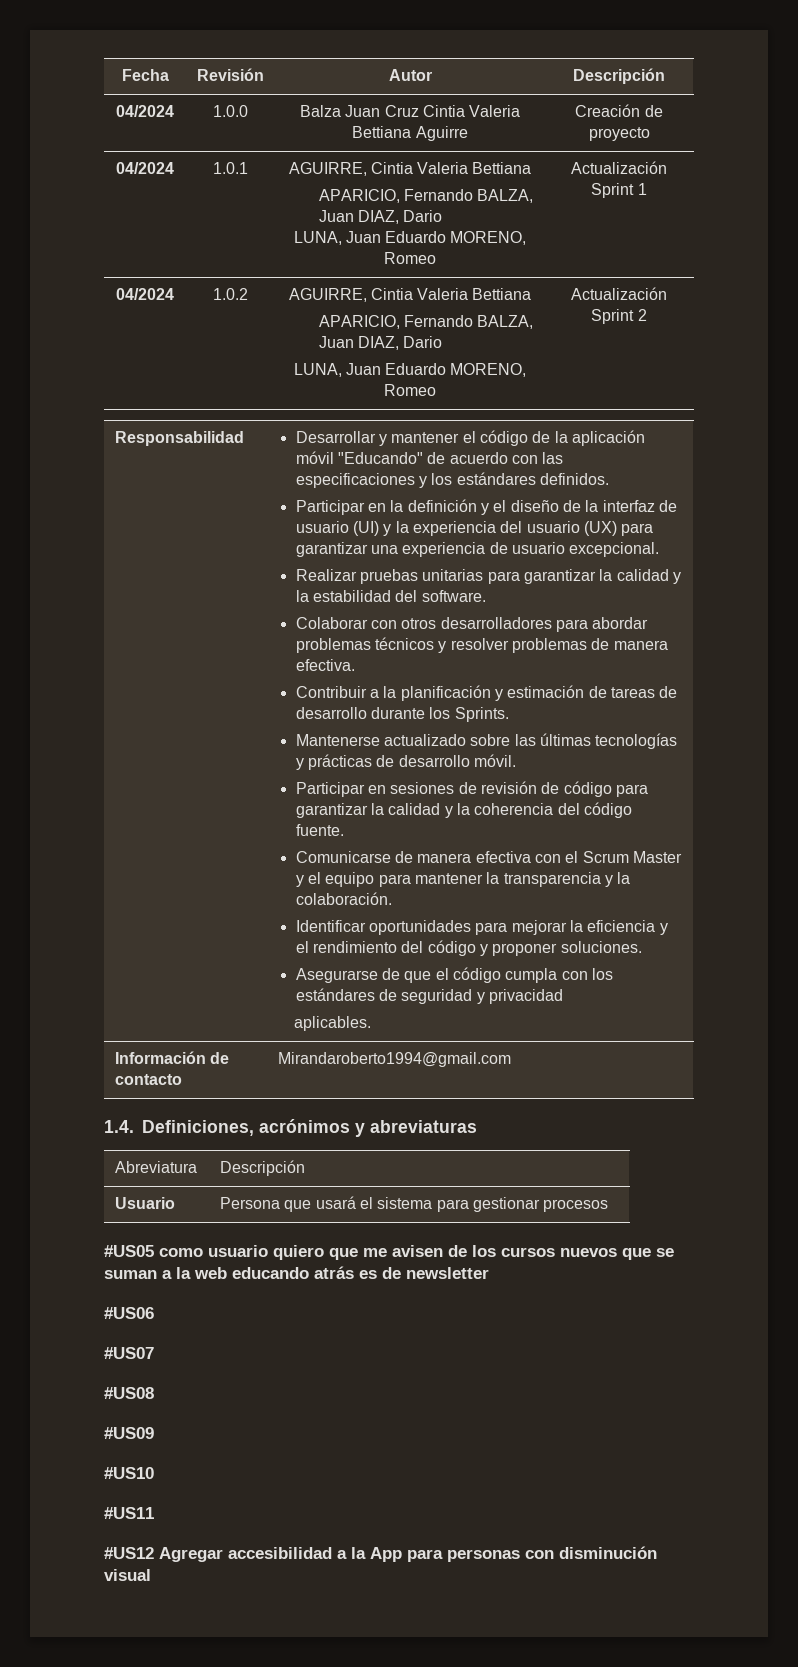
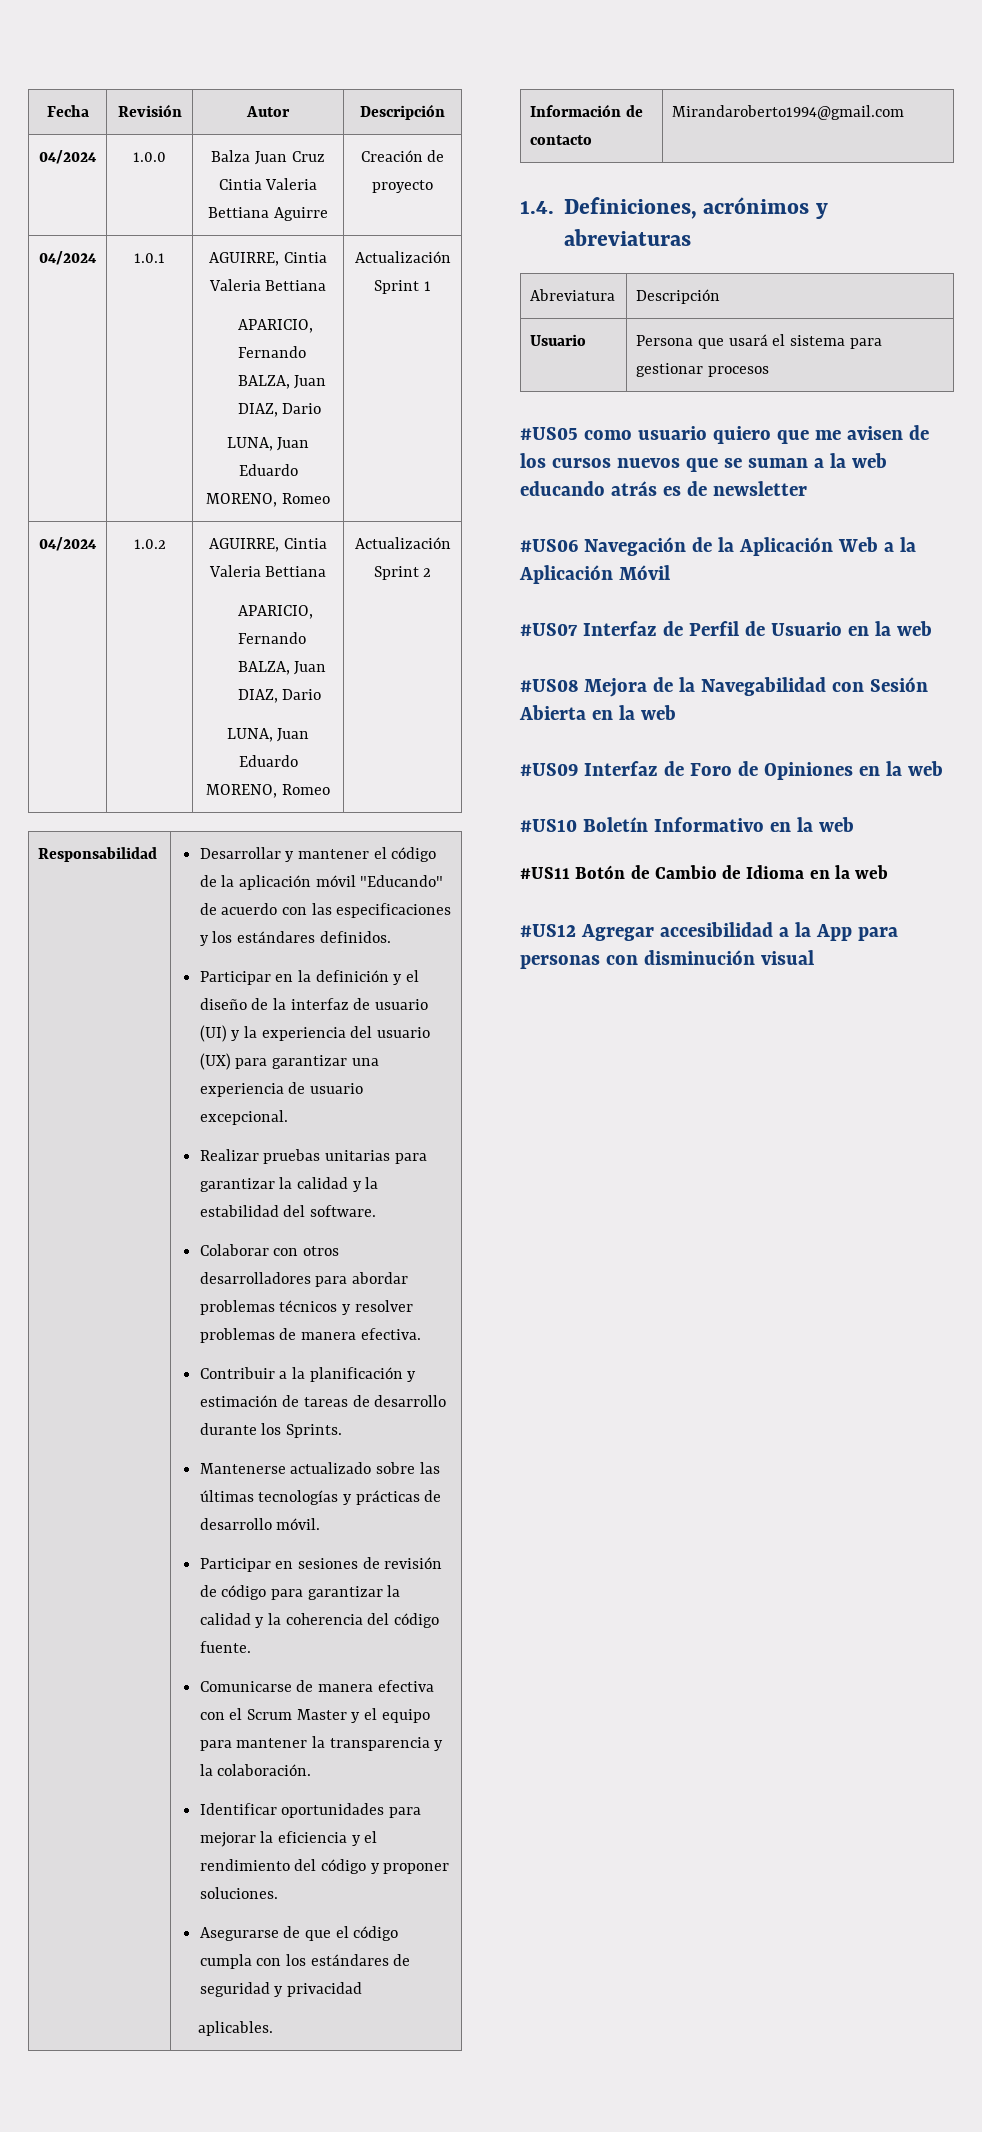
[104,1347,154,1359] [104,1387,154,1399] [104,1427,154,1439] [104,1467,154,1479] [104,1507,154,1519] // #US07 // #US08 // #US09 // #US10 // #US11 -> [583,537,916,556] [519,565,670,584] [520,621,932,636] [520,677,928,697] [519,705,676,720] [520,761,943,780] [520,817,854,832] [520,865,889,879] Navegación de la Aplicación Web a la Aplicación Móvil // #US07 Interfaz de Perfil de Usuario en la web // #US08 Mejora de la Navegabilidad con Sesión Abierta en la web // #US09 Interfaz de Foro de Opiniones en la web // #US10 Boletín Informativo en la web // #US11 Botón de Cambio de Idioma en la web

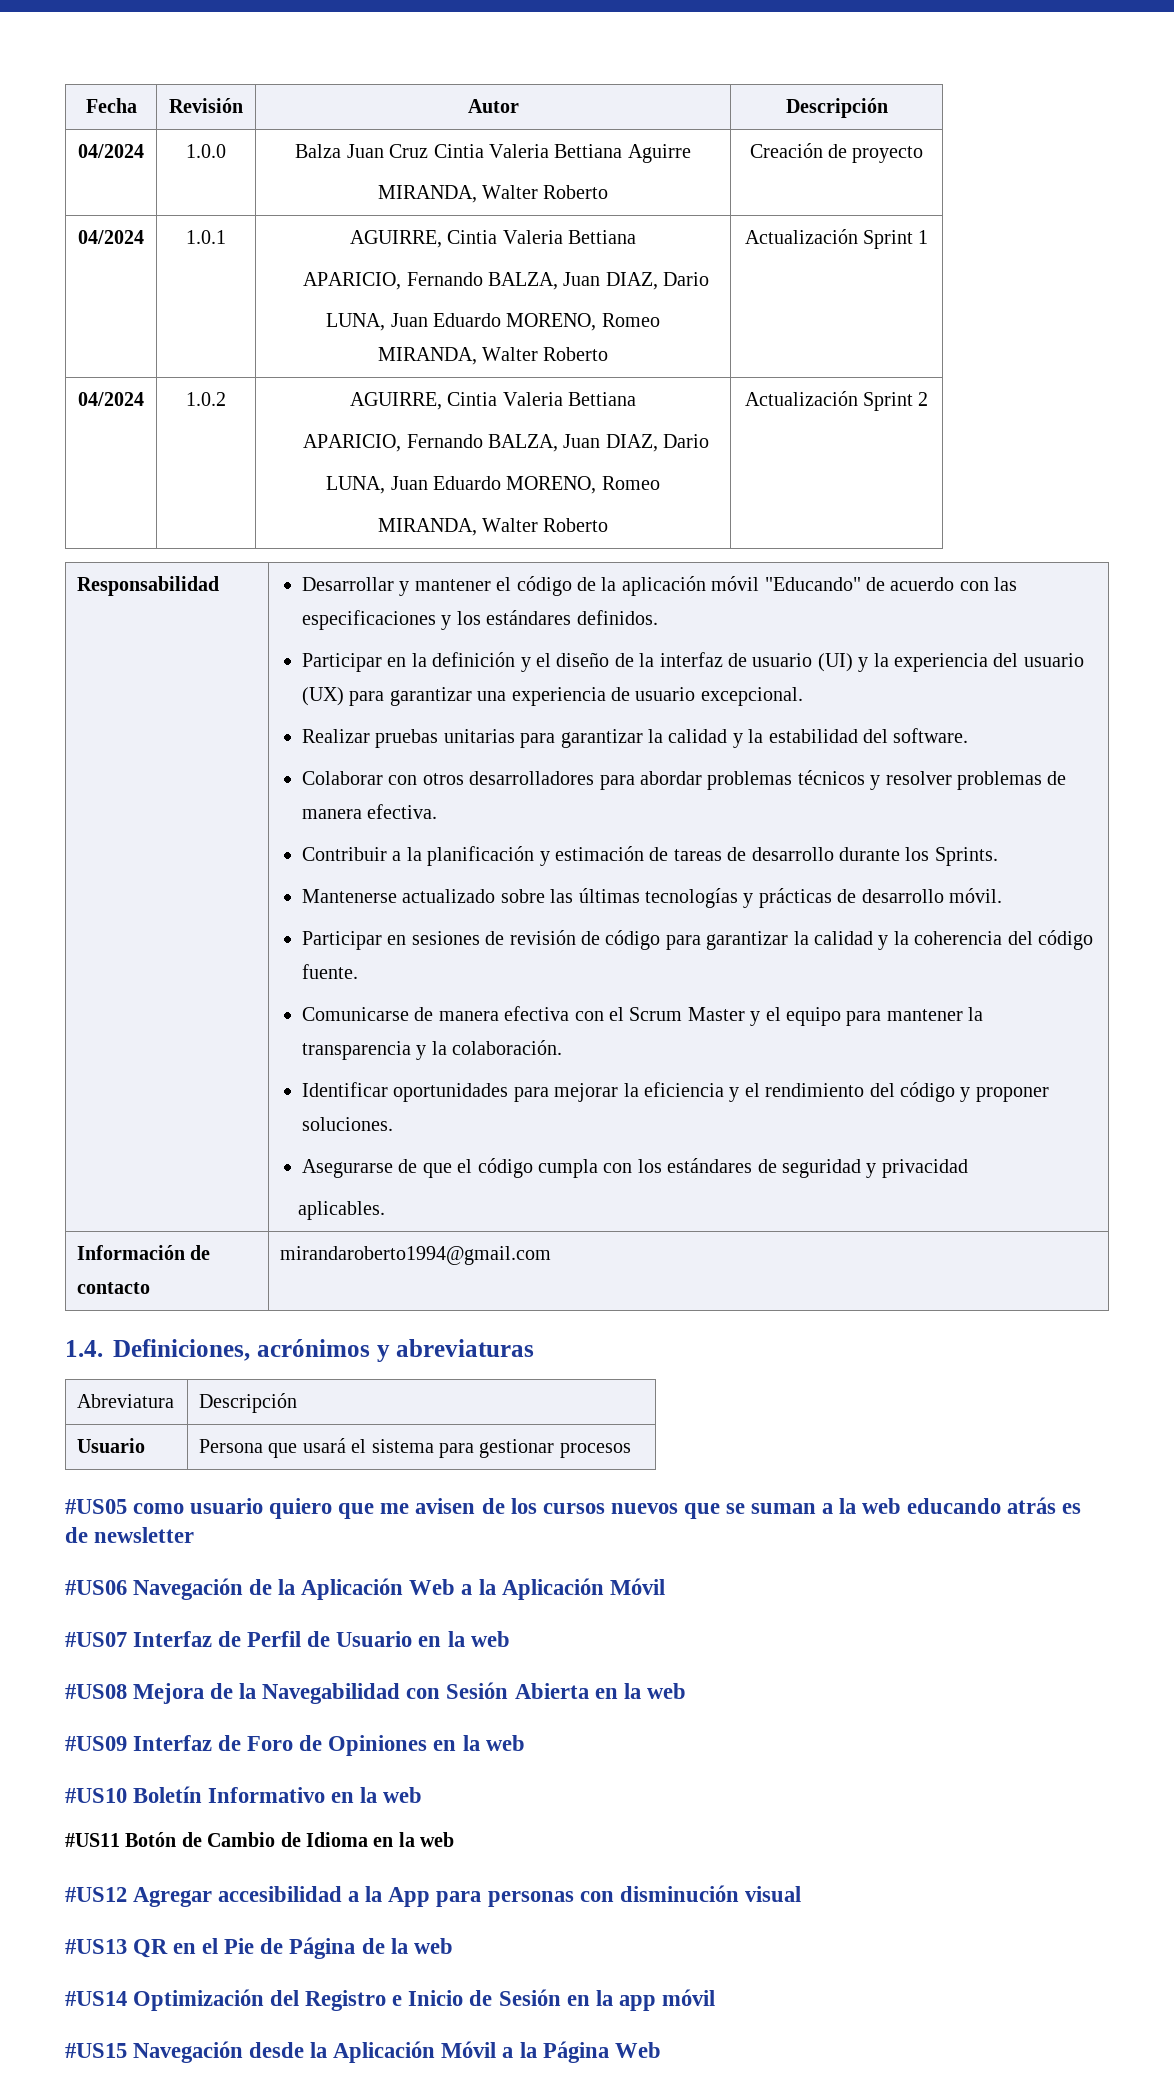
(328, 214) none -> [377,185,609,203] // MIRANDA, Walter Roberto
(330, 498) none -> [377,347,609,365] // MIRANDA, Walter Roberto
(330, 789) none -> [377,518,609,536] // MIRANDA, Walter Roberto
[672,105,905,120] Mirandaroberto1994@gmail.com -> [280,1246,552,1265] mirandaroberto1994@gmail.com
(814, 957) none -> [65,1937,453,1959] [65,1989,715,2011] [65,2041,661,2063] // #US13 QR en el Pie de Página de la web // #US14 Optimización del Registro e Inicio de Sesión en la app móvil // #US15 Navegación desde la Aplicación Móvil a la Página Web

